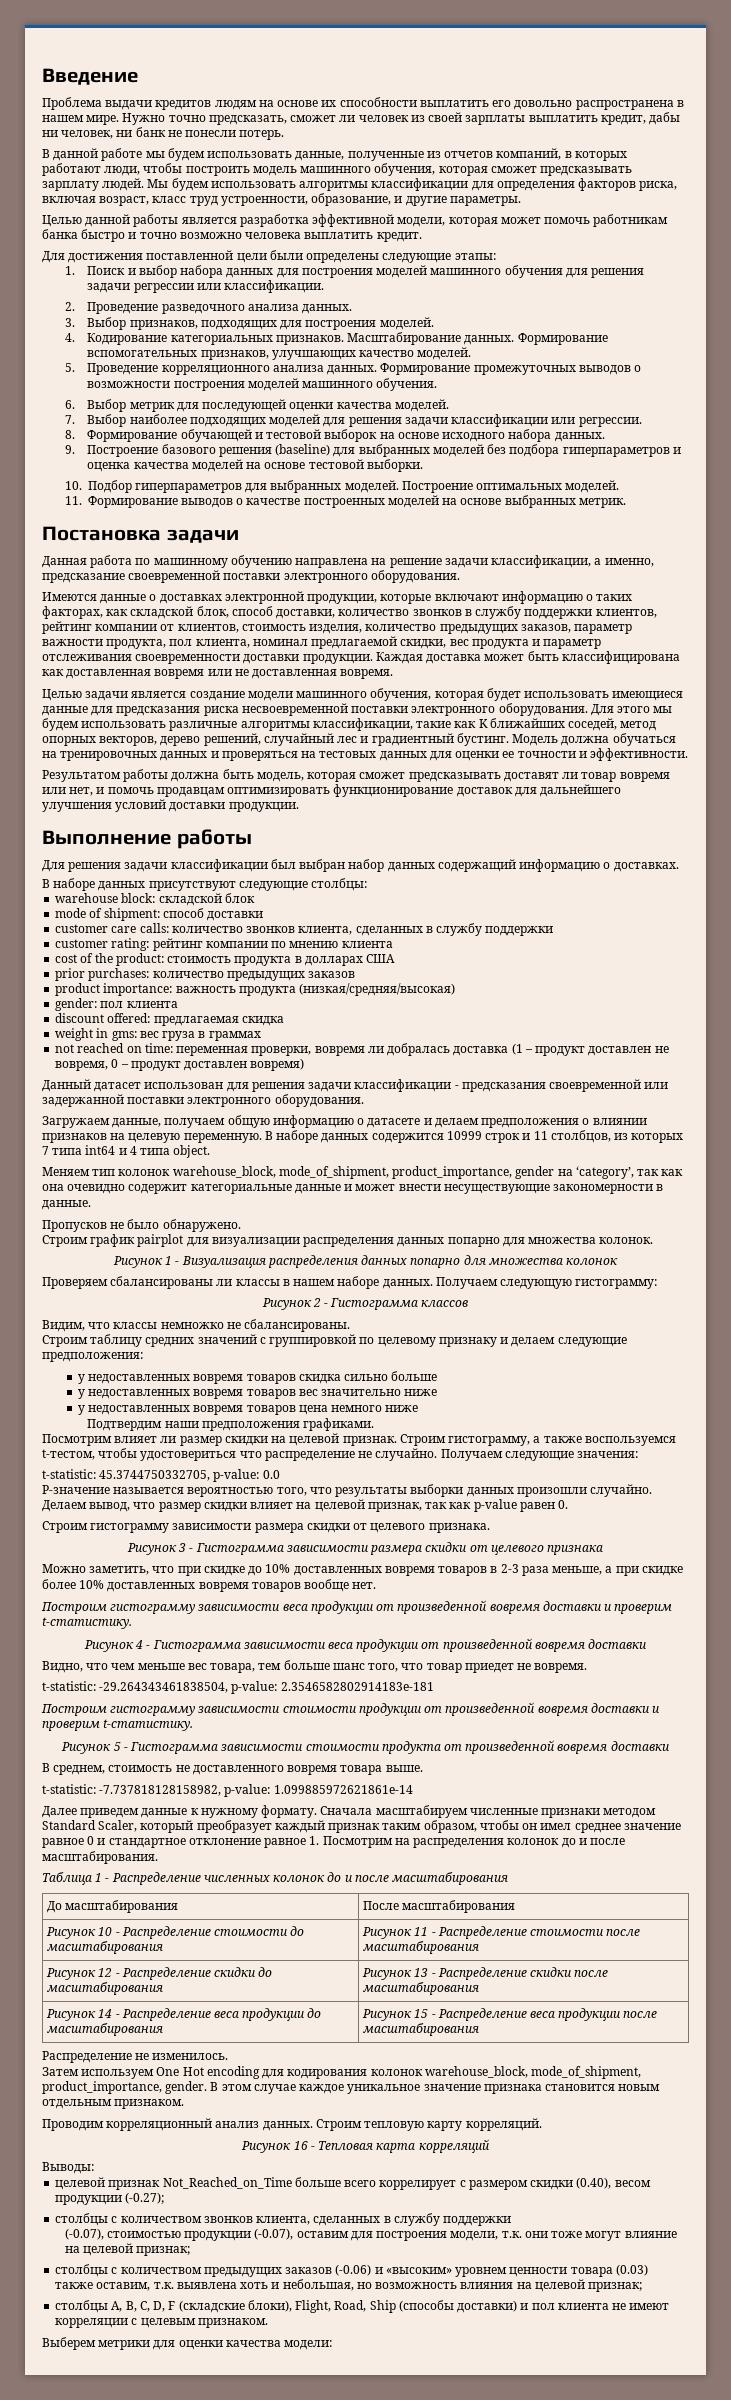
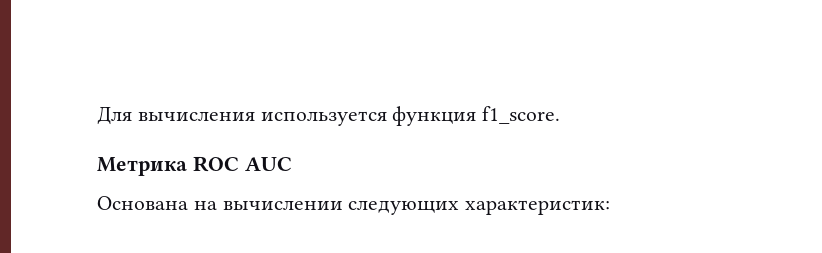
[42,68,138,85] [42,97,684,110] [42,112,681,125] [42,127,285,140] [42,148,627,161] [42,163,633,176] [42,178,678,191] [42,193,521,206] [42,214,669,227] [42,229,422,242] [42,250,496,263] [64,265,645,278] [87,280,325,293] [64,302,353,314] [64,317,434,330] [64,332,608,345] [87,347,472,360] [64,363,642,375] [87,378,438,391] [64,399,449,412] [64,414,642,427] [64,429,605,442] [64,444,681,457] [87,459,423,472] [64,480,620,493] [64,495,626,508] [42,526,239,543] [42,555,654,568] [42,570,460,583] [42,591,633,604] [42,606,657,619] [42,621,633,634] [42,636,602,649] [42,651,680,664] [42,669,394,679] [42,688,684,701] [42,703,673,716] [42,718,657,731] [42,733,676,746] [42,748,689,761] [42,769,670,782] [42,784,622,797] [42,799,299,812] [42,829,252,849] [42,859,679,872] [42,878,368,891] [55,893,255,906] [55,908,264,921] [55,923,554,936] [55,938,393,951] [55,953,396,966] [55,968,356,981] [55,983,456,996] [55,998,178,1011] [55,1013,284,1026] [55,1028,261,1041] [55,1043,669,1056] [55,1058,305,1071] [42,1079,669,1092] [42,1094,364,1107] [42,1115,647,1128] [42,1130,684,1143] [42,1145,211,1158] [42,1166,684,1179] [42,1184,664,1194] [42,1200,91,1210] [42,1219,241,1232] [42,1234,654,1247] [112,1255,619,1268] [42,1276,658,1289] [261,1298,469,1310] [42,1319,351,1332] [42,1334,627,1347] [42,1352,143,1362] [77,1371,438,1384] [77,1389,438,1399] [77,1405,419,1415] [87,1418,375,1431] [42,1433,676,1446] [42,1448,639,1461] [42,1469,280,1482] [42,1484,653,1497] [42,1499,569,1512] [42,1521,490,1533] [126,1542,604,1555] [42,1564,683,1576] [42,1579,377,1592] [41,1600,673,1614] [42,1617,132,1629] [83,1638,647,1652] [42,1660,588,1673] [42,1681,434,1694] [41,1702,660,1716] [42,1719,194,1731] [61,1740,669,1754] [42,1763,423,1775] [42,1784,413,1797] [42,1805,657,1818] [42,1820,681,1833] [42,1836,626,1848] [42,1851,158,1864] [42,1872,509,1885] [47,1900,179,1913] [363,1900,516,1913] [46,1926,305,1939] [47,1941,164,1954] [362,1926,641,1939] [363,1941,480,1954] [46,1967,273,1980] [47,1982,164,1995] [362,1967,609,1980] [363,1982,480,1995] [46,2008,322,2021] [47,2023,164,2036] [362,2008,658,2021] [363,2023,480,2036] [42,2051,229,2063] [42,2066,642,2079] [42,2081,661,2094] [42,2099,185,2109] [42,2118,542,2131] [241,2139,489,2153] [42,2162,94,2174] [55,2177,651,2190] [55,2192,165,2205] [55,2213,512,2226] [64,2228,677,2241] [64,2243,191,2256] [55,2264,648,2277] [55,2279,643,2292] [55,2300,670,2313] [55,2318,268,2328] [42,2337,333,2350] Введение // Проблема выдачи кредитов людям на основе их способности выплатить его довольно распространена в нашем мире. Нужно точно предсказать, сможет ли человек из своей зарплаты выплатить кредит, дабы ни человек, ни банк не понесли потерь. // В данной работе мы будем использовать данные, полученные из отчетов компаний, в которых работают люди, чтобы построить модель машинного обучения, которая сможет предсказывать зарплату людей. Мы будем использовать алгоритмы классификации для определения факторов риска, включая возраст, класс труд устроенности, образование, и другие параметры. // Целью данной работы является разработка эффективной модели, которая может помочь работникам банка быстро и точно возможно человека выплатить кредит. // Для достижения поставленной цели были определены следующие этапы: // 1. Поиск и выбор набора данных для построения моделей машинного обучения для решения задачи регрессии или классификации. // 2. Проведение разведочного анализа данных. // 3. Выбор признаков, подходящих для построения моделей. // 4. Кодирование категориальных признаков. Масштабирование данных. Формирование вспомогательных признаков, улучшающих качество моделей. // 5. Проведение корреляционного анализа данных. Формирование промежуточных выводов о возможности построения моделей машинного обучения. // 6. Выбор метрик для последующей оценки качества моделей. // 7. Выбор наиболее подходящих моделей для решения задачи классификации или регрессии. // 8. Формирование обучающей и тестовой выборок на основе исходного набора данных. // 9. Построение базового решения (baseline) для выбранных моделей без подбора гиперпараметров и оценка качества моделей на основе тестовой выборки. // 10. Подбор гиперпараметров для выбранных моделей. Построение оптимальных моделей. // 11. Формирование выводов о качестве построенных моделей на основе выбранных метрик. // Постановка задачи // Данная работа по машинному обучению направлена на решение задачи классификации, а именно, предсказание своевременной поставки электронного оборудования. // Имеются данные о доставках электронной продукции, которые включают информацию о таких факторах, как складской блок, способ доставки, количество звонков в службу поддержки клиентов, рейтинг компании от клиентов, стоимость изделия, количество предыдущих заказов, параметр важности продукта, пол клиента, номинал предлагаемой скидки, вес продукта и параметр отслеживания своевременности доставки продукции. Каждая доставка может быть классифицирована как доставленная вовремя или не доставленная вовремя. // Целью задачи является создание модели машинного обучения, которая будет использовать имеющиеся данные для предсказания риска несвоевременной поставки электронного оборудования. Для этого мы будем использовать различные алгоритмы классификации, такие как K ближайших соседей, метод опорных векторов, дерево решений, случайный лес и градиентный бустинг. Модель должна обучаться на тренировочных данных и проверяться на тестовых данных для оценки ее точности и эффективности. // Результатом работы должна быть модель, которая сможет предсказывать доставят ли товар вовремя или нет, и помочь продавцам оптимизировать функционирование доставок для дальнейшего улучшения условий доставки продукции. // Выполнение работы // Для решения задачи классификации был выбран набор данных содержащий информацию о доставках. // В наборе данных присутствуют следующие столбцы: // warehouse block: складской блок // mode of shipment: способ доставки // customer care calls: количество звонков клиента, сделанных в службу поддержки // customer rating: рейтинг компании по мнению клиента // cost of the product: стоимость продукта в долларах США // prior purchases: количество предыдущих заказов // product importance: важность продукта (низкая/средняя/высокая) // gender: пол клиента // discount offered: предлагаемая скидка // weight in gms: вес груза в граммах // not reached on time: переменная проверки, вовремя ли добралась доставка (1 – продукт доставлен не вовремя, 0 – продукт доставлен вовремя) // Данный датасет использован для решения задачи классификации - предсказания своевременной или задержанной поставки электронного оборудования. // Загружаем данные, получаем общую информацию о датасете и делаем предположения о влиянии признаков на целевую переменную. В наборе данных содержится 10999 строк и 11 столбцов, из которых 7 типа int64 и 4 типа object. // Меняем тип колонок warehouse_block, mode_of_shipment, product_importance, gender на ‘category’, так как она очевидно содержит категориальные данные и может внести несуществующие закономерности в данные. // Пропусков не было обнаружено. // Строим график pairplot для визуализации распределения данных попарно для множества колонок. // Рисунок 1 - Визуализация распределения данных попарно для множества колонок // Проверяем сбалансированы ли классы в нашем наборе данных. Получаем следующую гистограмму: // Рисунок 2 - Гистограмма классов // Видим, что классы немножко не сбалансированы. // Строим таблицу средних значений с группировкой по целевому признаку и делаем следующие предположения: // у недоставленных вовремя товаров скидка сильно больше // у недоставленных вовремя товаров вес значительно ниже // у недоставленных вовремя товаров цена немного ниже // Подтвердим наши предположения графиками. // Посмотрим влияет ли размер скидки на целевой признак. Строим гистограмму, а также воспользуемся t-тестом, чтобы удостовериться что распределение не случайно. Получаем следующие значения: // t-statistic: 45.3744750332705, p-value: 0.0 // P-значение называется вероятностью того, что результаты выборки данных произошли случайно. Делаем вывод, что размер скидки влияет на целевой признак, так как p-value равен 0. // Строим гистограмму зависимости размера скидки от целевого признака. // Рисунок 3 - Гистограмма зависимости размера скидки от целевого признака // Можно заметить, что при скидке до 10% доставленных вовремя товаров в 2-3 раза меньше, а при скидке более 10% доставленных вовремя товаров вообще нет. // Построим гистограмму зависимости веса продукции от произведенной вовремя доставки и проверим t-статистику. // Рисунок 4 - Гистограмма зависимости веса продукции от произведенной вовремя доставки // Видно, что чем меньше вес товара, тем больше шанс того, что товар приедет не вовремя. // t-statistic: -29.264343461838504, p-value: 2.3546582802914183e-181 // Построим гистограмму зависимости стоимости продукции от произведенной вовремя доставки и проверим t-статистику. // Рисунок 5 - Гистограмма зависимости стоимости продукта от произведенной вовремя доставки // В среднем, стоимость не доставленного вовремя товара выше. // t-statistic: -7.737818128158982, p-value: 1.099885972621861e-14 // Далее приведем данные к нужному формату. Сначала масштабируем численные признаки методом Standard Scaler, который преобразует каждый признак таким образом, чтобы он имел среднее значение равное 0 и стандартное отклонение равное 1. Посмотрим на распределения колонок до и после масштабирования. // Таблица 1 - Распределение численных колонок до и после масштабирования // До масштабирования | После масштабирования // Рисунок 10 - Распределение стоимости до масштабирования | Рисунок 11 - Распределение стоимости после масштабирования // Рисунок 12 - Распределение скидки до масштабирования | Рисунок 13 - Распределение скидки после масштабирования // Рисунок 14 - Распределение веса продукции до масштабирования | Рисунок 15 - Распределение веса продукции после масштабирования // Распределение не изменилось. // Затем используем One Hot encoding для кодирования колонок warehouse_block, mode_of_shipment, product_importance, gender. В этом случае каждое уникальное значение признака становится новым отдельным признаком. // Проводим корреляционный анализ данных. Строим тепловую карту корреляций. // Рисунок 16 - Тепловая карта корреляций // Выводы: // целевой признак Not_Reached_on_Time больше всего коррелирует с размером скидки (0.40), весом продукции (-0.27); // столбцы с количеством звонков клиента, сделанных в службу поддержки // (-0.07), стоимостью продукции (-0.07), оставим для построения модели, т.к. они тоже могут влияние на целевой признак; // столбцы с количеством предыдущих заказов (-0.06) и «высоким» уровнем ценности товара (0.03) также оставим, т.к. выявлена хоть и небольшая, но возможность влияния на целевой признак; // столбцы A, B, C, D, F (складские блоки), Flight, Road, Ship (способы доставки) и пол клиента не имеют корреляции с целевым признаком. // Выберем метрики для оценки качества модели: -> [97,106,561,126] [97,156,292,176] [97,196,611,215] Для вычисления используется функция f1_score. // Метрика ROC AUC // Основана на вычислении следующих характеристик:

